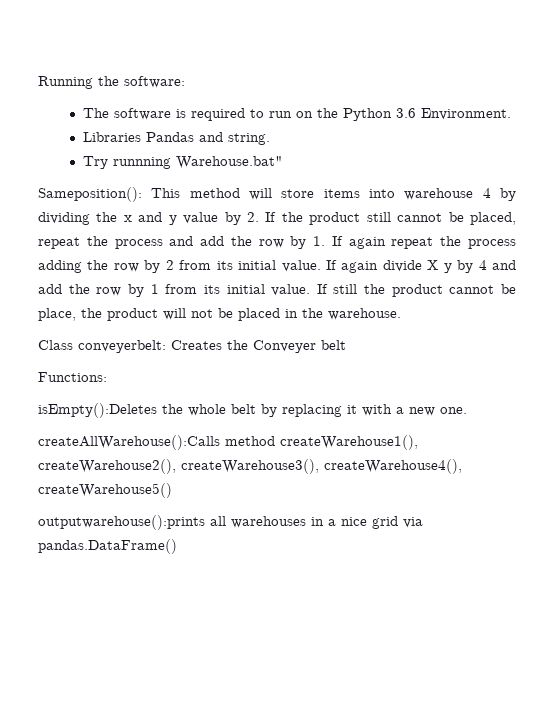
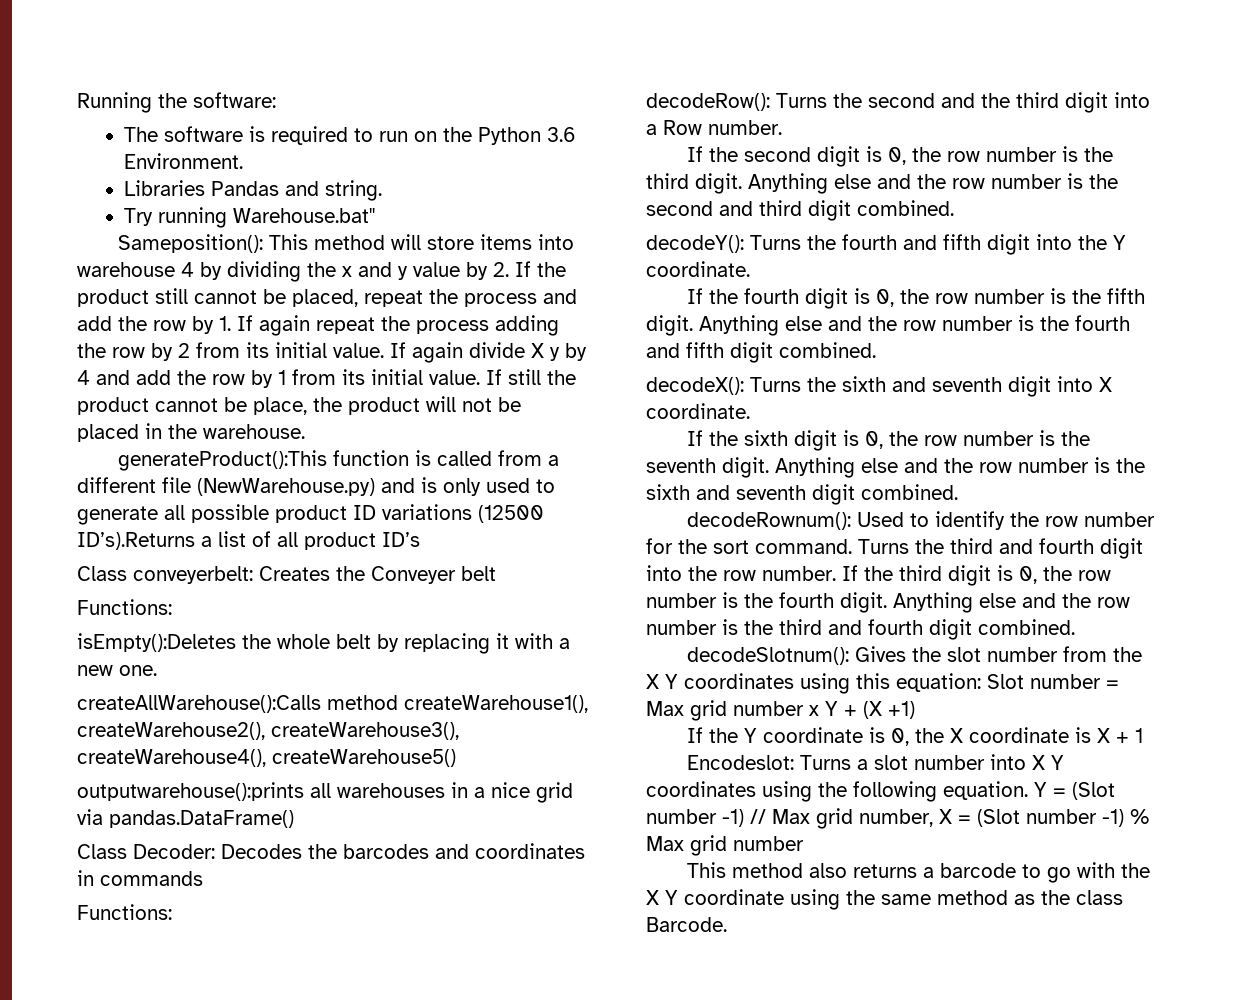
[113,157,172,169] runnning -> [158,207,228,228] running
(401, 314) none -> [117,450,559,471] [77,477,555,496] [77,504,544,525] [77,531,420,550] // generateProduct():This function is called from a different file (NewWarehouse.py) and is only used to generate all possible product ID variations (12500 ID’s).Returns a list of all product ID’s
(177, 546) none -> [77,843,585,859] [77,870,203,886] [77,904,172,920] [646,92,1150,113] [646,120,782,135] [686,146,1113,167] [646,173,1118,194] [646,200,954,221] [646,234,1126,255] [646,261,750,277] [686,288,1145,309] [646,315,1130,336] [646,342,876,363] [646,376,1112,397] [646,403,750,419] [686,430,1090,451] [646,457,1145,478] [646,484,958,505] [686,511,1155,530] [646,538,1143,559] [646,565,1111,586] [646,592,1130,613] [646,619,1075,640] [686,646,1142,665] [646,673,1119,694] [646,700,915,721] [686,727,1143,746] [686,754,1064,770] [646,781,1115,802] [646,808,1149,829] [646,835,804,856] [686,862,1150,883] [646,889,1123,910] [646,917,727,932] // Class Decoder: Decodes the barcodes and coordinates in commands // Functions: // decodeRow(): Turns the second and the third digit into a Row number. // If the second digit is 0, the row number is the third digit. Anything else and the row number is the second and third digit combined. // decodeY(): Turns the fourth and fifth digit into the Y coordinate. // If the fourth digit is 0, the row number is the fifth digit. Anything else and the row number is the fourth and fifth digit combined. // decodeX(): Turns the sixth and seventh digit into X coordinate. // If the sixth digit is 0, the row number is the seventh digit. Anything else and the row number is the sixth and seventh digit combined. // decodeRownum(): Used to identify the row number for the sort command. Turns the third and fourth digit into the row number. If the third digit is 0, the row number is the fourth digit. Anything else and the row number is the third and fourth digit combined. // decodeSlotnum(): Gives the slot number from the X Y coordinates using this equation: Slot number = Max grid number x Y + (X +1) // If the Y coordinate is 0, the X coordinate is X + 1 // Encodeslot: Turns a slot number into X Y coordinates using the following equation. Y = (Slot number -1) // Max grid number, X = (Slot number -1) % Max grid number // This method also returns a barcode to go with the X Y coordinate using the same method as the class Barcode.

